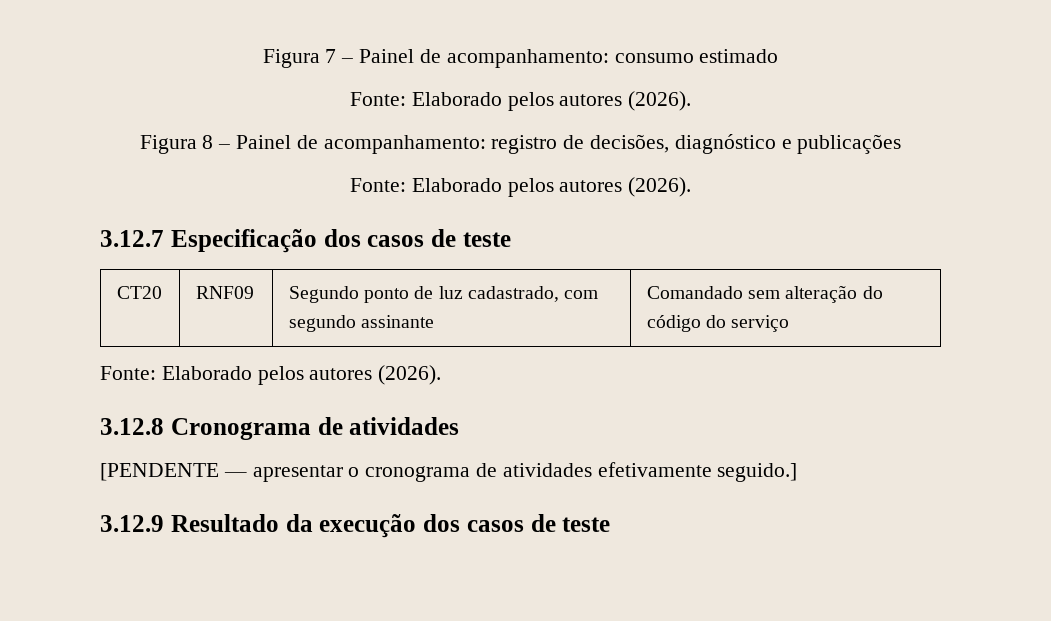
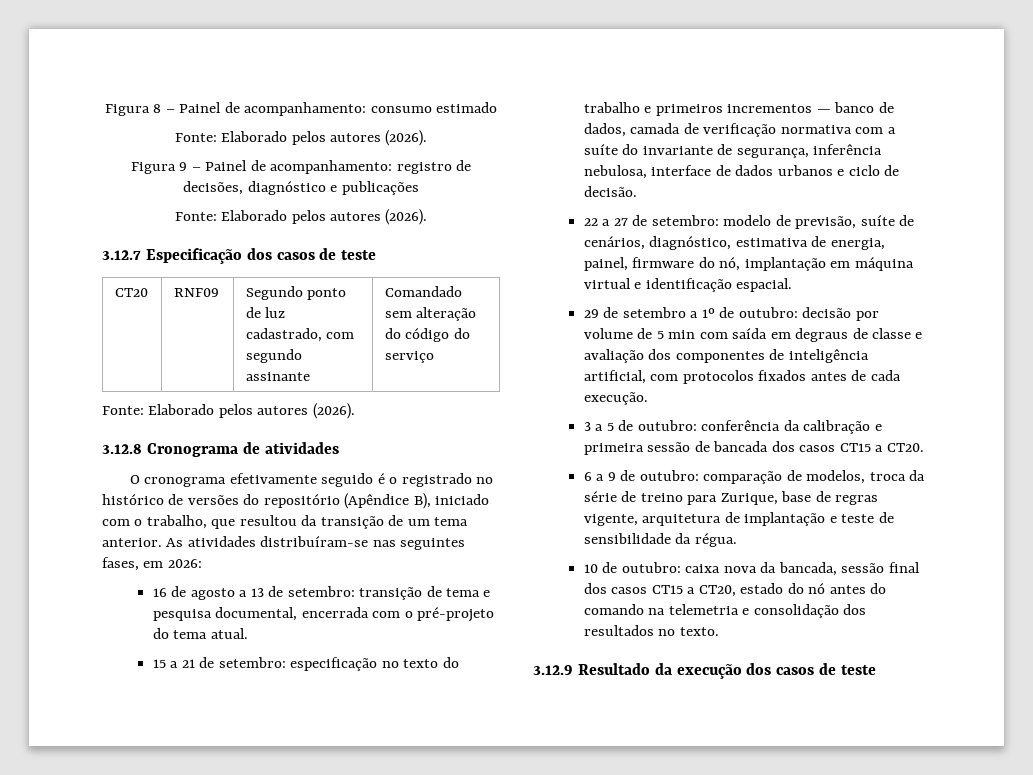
[262,49,337,68] Figura 7 -> [104,104,162,116] Figura 8
[202,135,214,149] 8 -> [179,162,188,171] 9
[100,462,798,482] [PENDENTE — apresentar o cronograma de atividades efetivamente seguido.] -> [129,473,494,487] [102,493,490,509] [102,515,469,529] [102,536,466,550] [102,557,202,571] [152,586,491,600] [152,607,495,622] [152,628,248,639] [152,657,459,671] [583,102,894,116] [583,123,896,137] [583,144,883,158] [583,165,900,179] [583,186,637,197] [583,215,915,229] [583,236,885,250] [583,257,914,271] [583,278,793,292] [583,307,879,321] [583,328,923,342] [583,349,869,363] [583,370,901,384] [583,392,648,405] [583,420,882,434] [583,441,924,455] [583,470,926,484] [583,491,879,505] [583,512,894,526] [583,533,737,547] [583,562,920,576] [583,583,887,597] [583,604,867,618] [583,625,719,636] O cronograma efetivamente seguido é o registrado no histórico de versões do repositório (Apêndice B), iniciado com o trabalho, que resultou da transição de um tema anterior. As atividades distribuíram-se nas seguintes fases, em 2026: // 16 de agosto a 13 de setembro: transição de tema e pesquisa documental, encerrada com o pré-projeto do tema atual. // 15 a 21 de setembro: especificação no texto do trabalho e primeiros incrementos — banco de dados, camada de verificação normativa com a suíte do invariante de segurança, inferência nebulosa, interface de dados urbanos e ciclo de decisão. // 22 a 27 de setembro: modelo de previsão, suíte de cenários, diagnóstico, estimativa de energia, painel, firmware do nó, implantação em máquina virtual e identificação espacial. // 29 de setembro a 1º de outubro: decisão por volume de 5 min com saída em degraus de classe e avaliação dos componentes de inteligência artificial, com protocolos fixados antes de cada execução. // 3 a 5 de outubro: conferência da calibração e primeira sessão de bancada dos casos CT15 a CT20. // 6 a 9 de outubro: comparação de modelos, troca da série de treino para Zurique, base de regras vigente, arquitetura de implantação e teste de sensibilidade da régua. // 10 de outubro: caixa nova da bancada, sessão final dos casos CT15 a CT20, estado do nó antes do comando na telemetria e consolidação dos resultados no texto.

